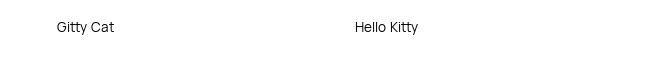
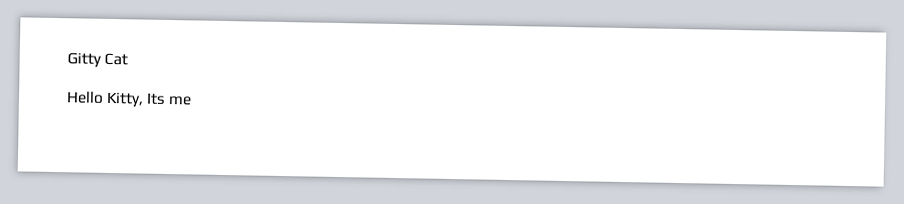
[389,22,418,35] Kitty -> [106,91,192,108] Kitty, Its me

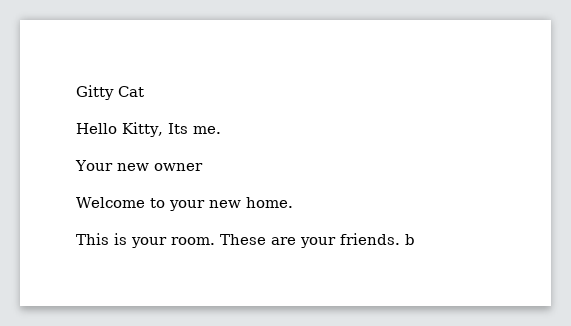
[167,95,192,106] me -> [192,126,221,134] [75,160,203,171] [76,197,293,211] [76,233,415,248] me. // Your new owner // Welcome to your new home. // This is your room. These are your friends. b

